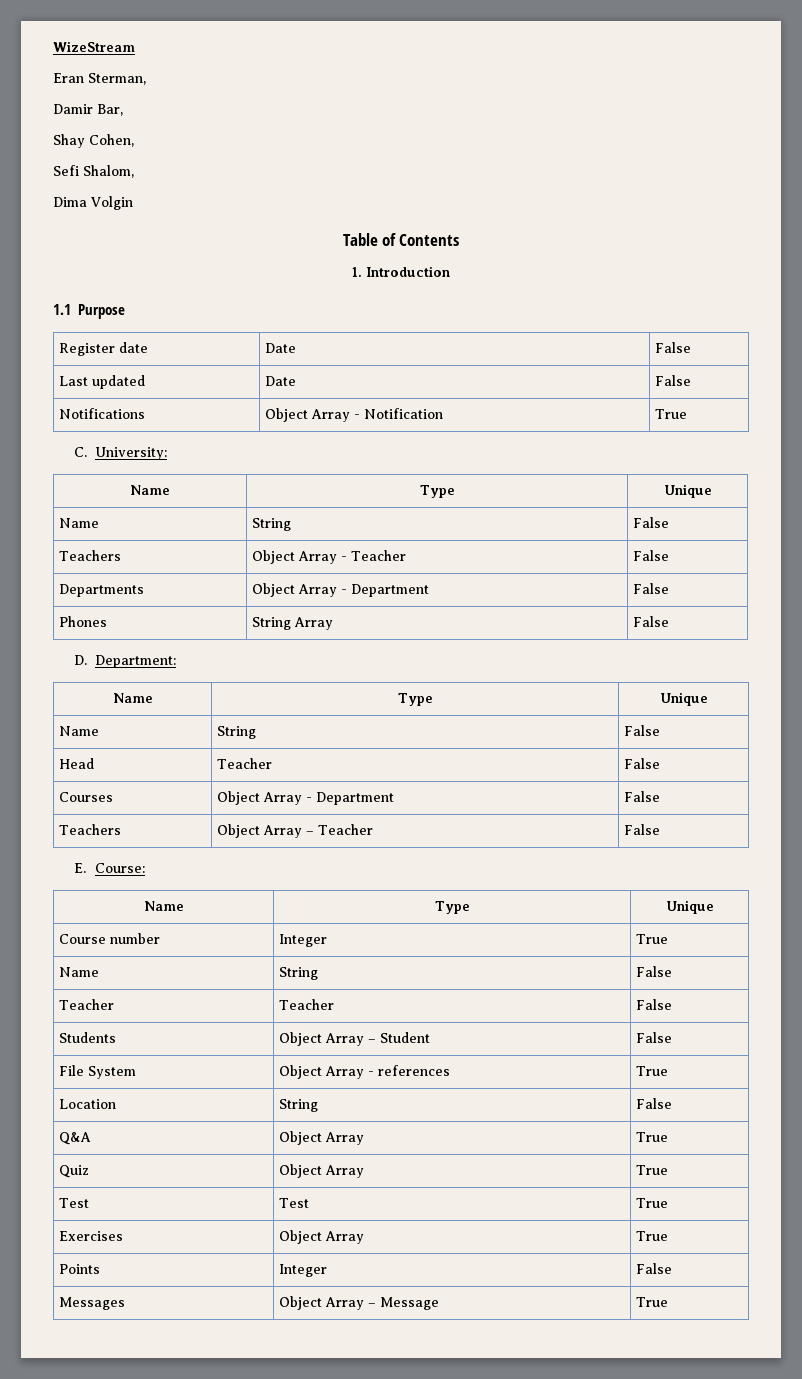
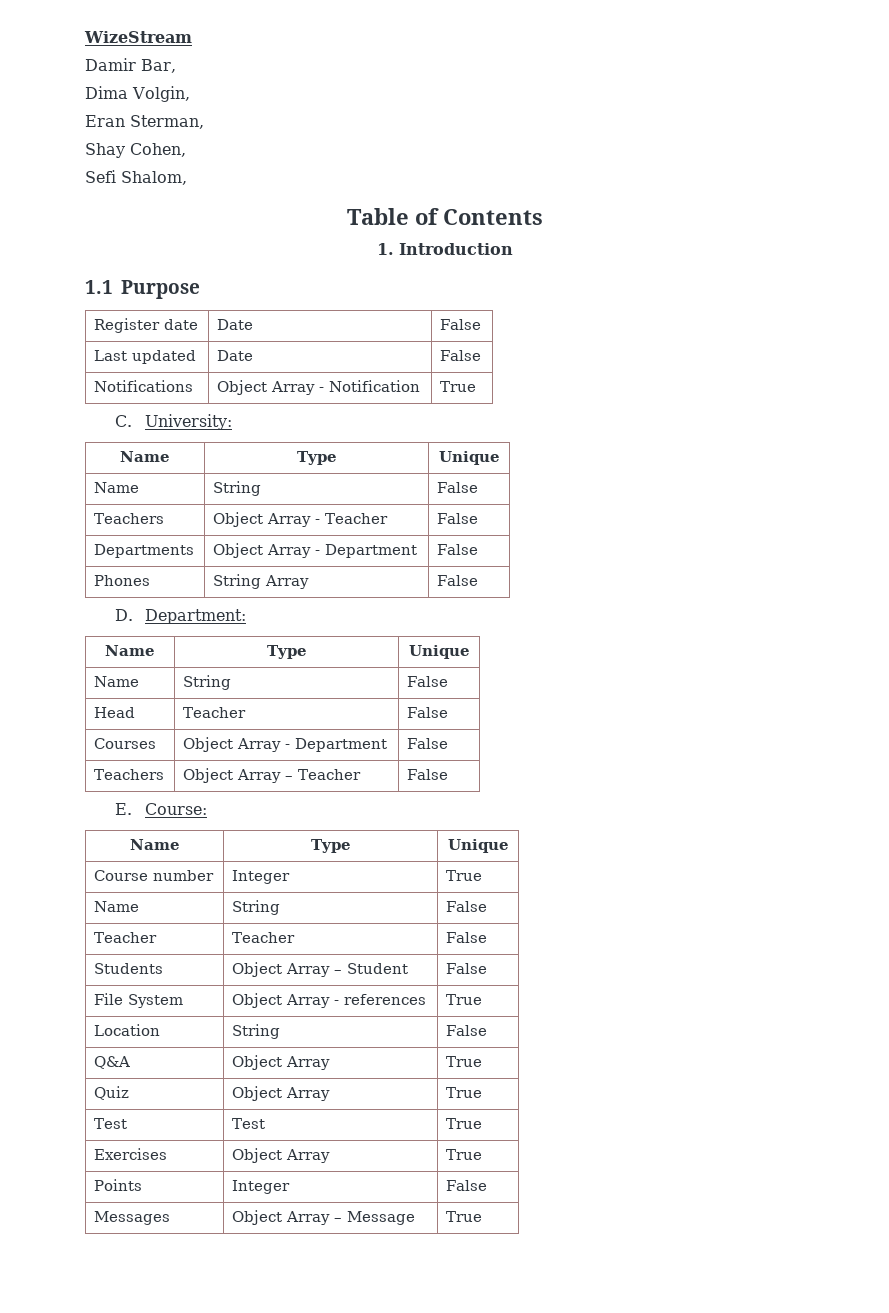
(135, 46) none -> [85,58,176,73] [85,86,190,102] // Damir Bar, // Dima Volgin,
[53,104,123,116] // Damir Bar, -> (204, 122) none
[53,196,133,210] // Dima Volgin -> (187, 178) none

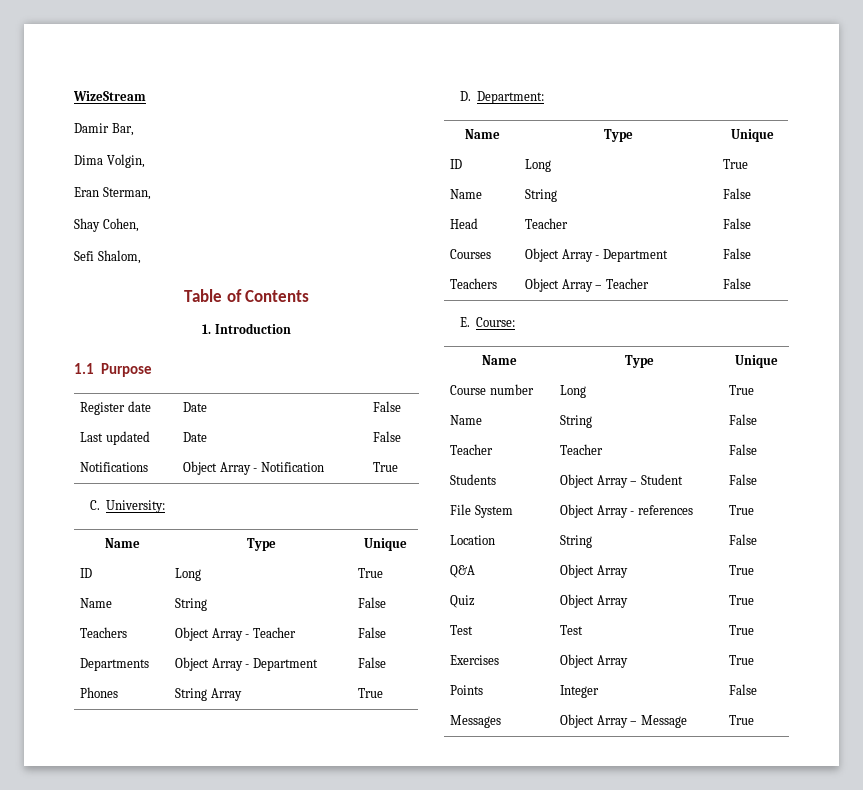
(500, 458) none -> [80,568,93,578] [175,568,202,581] [358,568,384,578] // ID | Long | True
[437,575,479,586] False -> [358,688,384,698] True
(470, 652) none -> [450,159,463,169] [525,159,552,172] [723,159,749,169] // ID | Long | True
[232,870,291,884] Integer -> [560,385,587,398] Long

